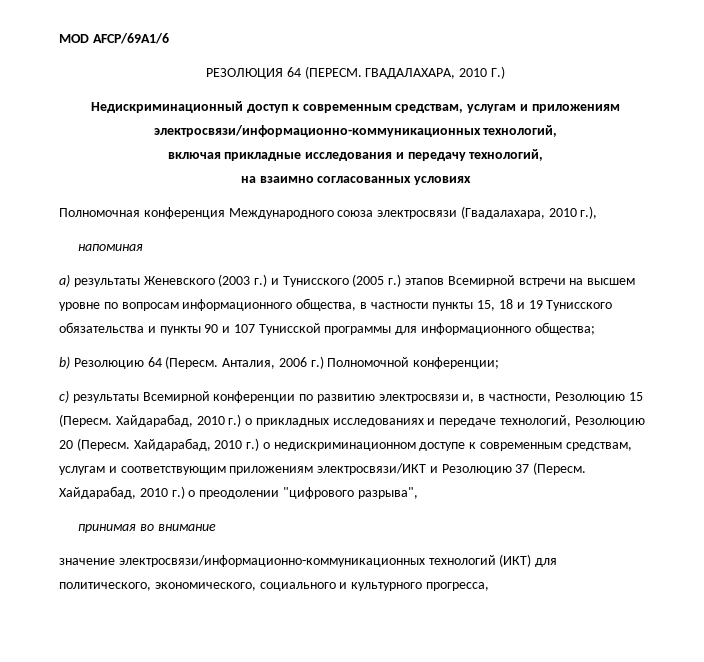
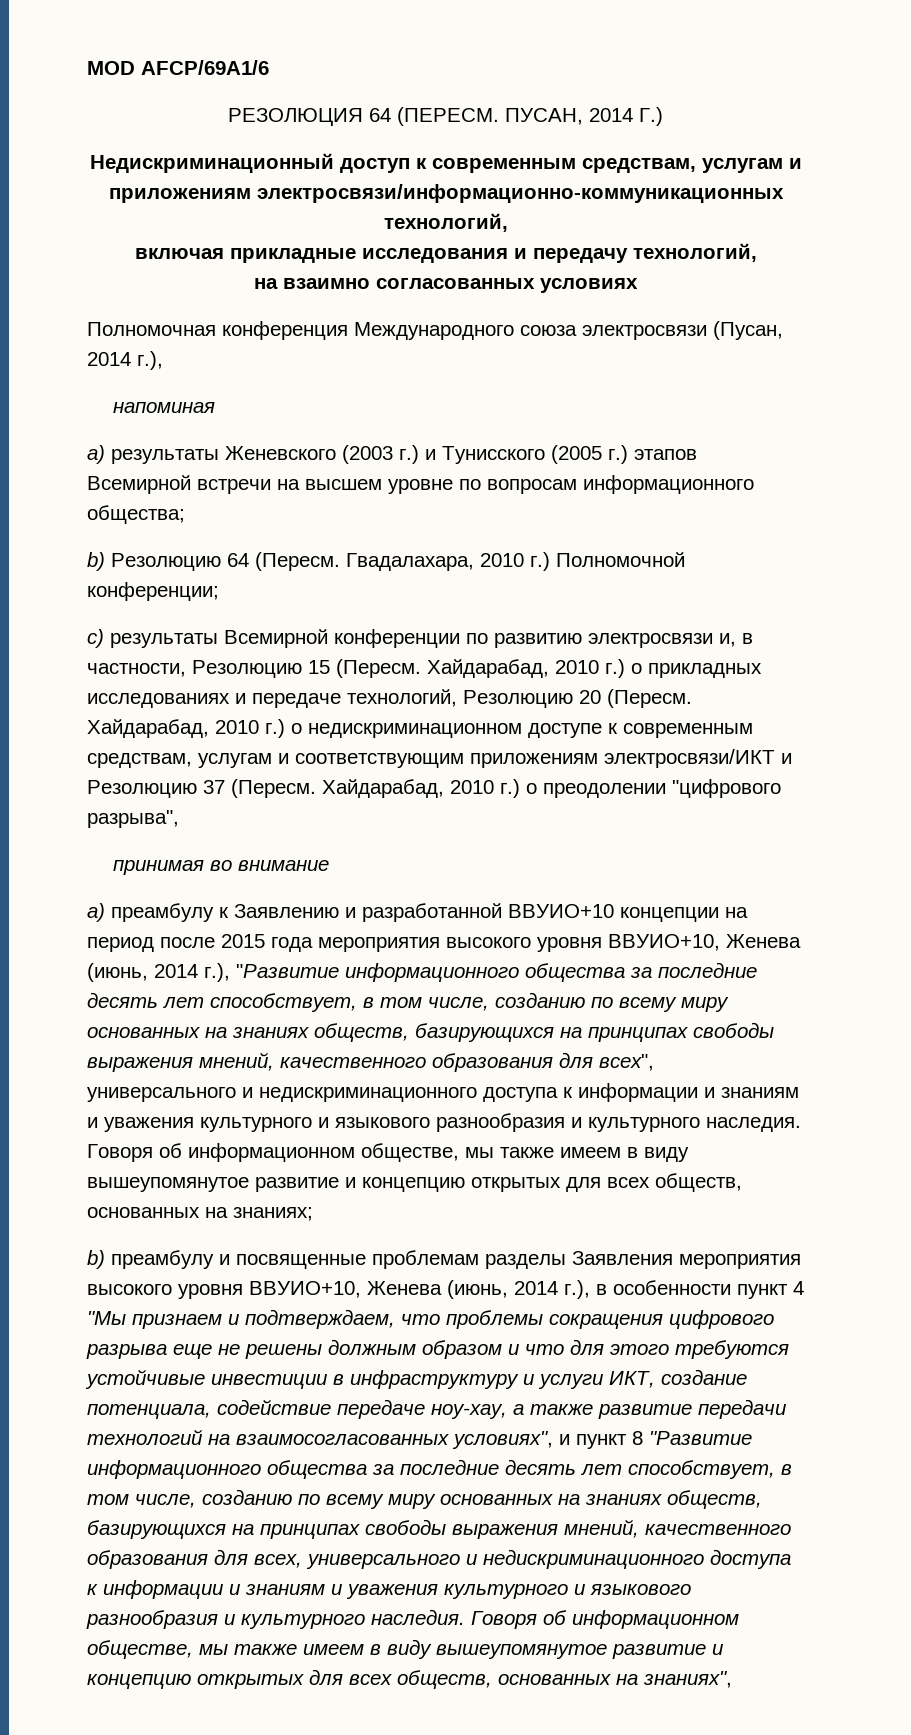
[365,68,488,79] ГВАДАЛАХАРА, 2010 -> [505,108,633,125] ПУСАН, 2014
[460,206,577,219] (Гвадалахара, 2010 -> [713,321,783,340] [87,352,131,366] (Пусан, 2014
[296,298,613,311] [59,322,532,335] общества, в частности пункты 15, 18 и 19 Тунисского обязательства и пункты 90 и 107 Тунисской программы для информационного -> (754, 484) none
[222,357,307,369] Анталия, 2006 -> [346,553,524,571] Гвадалахара, 2010
[59,554,558,567] [59,582,489,591] значение электросвязи/информационно-коммуникационных технологий (ИКТ) для политического, экономического, социального и культурного прогресса, -> [87,903,748,922] [87,934,801,952] [87,962,757,982] [87,992,729,1012] [87,1022,774,1042] [87,1052,654,1072] [87,1083,799,1102] [87,1113,801,1132] [87,1143,689,1162] [87,1173,742,1192] [87,1207,313,1221] [87,1250,801,1269] [87,1280,804,1299] [87,1309,774,1329] [86,1339,789,1359] [85,1369,747,1389] [87,1399,786,1419] [87,1429,752,1449] [87,1459,792,1479] [87,1489,762,1509] [87,1519,791,1539] [87,1549,791,1569] [87,1580,691,1599] [86,1609,739,1629] [87,1639,723,1659] [87,1669,732,1689] a) преамбулу к Заявлению и разработанной ВВУИО+10 концепции на период после 2015 года мероприятия высокого уровня ВВУИО+10, Женева (июнь, 2014 г.), "Развитие информационного общества за последние десять лет способствует, в том числе, созданию по всему миру основанных на знаниях обществ, базирующихся на принципах свободы выражения мнений, качественного образования для всех", универсального и недискриминационного доступа к информации и знаниям и уважения культурного и языкового разнообразия и культурного наследия. Говоря об информационном обществе, мы также имеем в виду вышеупомянутое развитие и концепцию открытых для всех обществ, основанных на знаниях; // b) преамбулу и посвященные проблемам разделы Заявления мероприятия высокого уровня ВВУИО+10, Женева (июнь, 2014 г.), в особенности пункт 4 "Мы признаем и подтверждаем, что проблемы сокращения цифрового разрыва еще не решены должным образом и что для этого требуются устойчивые инвестиции в инфраструктуру и услуги ИКТ, создание потенциала, содействие передаче ноу-хау, а также развитие передачи технологий на взаимосогласованных условиях", и пункт 8 "Развитие информационного общества за последние десять лет способствует, в том числе, созданию по всему миру основанных на знаниях обществ, базирующихся на принципах свободы выражения мнений, качественного образования для всех, универсального и недискриминационного доступа к информации и знаниям и уважения культурного и языкового разнообразия и культурного наследия. Говоря об информационном обществе, мы также имеем в виду вышеупомянутое развитие и концепцию открытых для всех обществ, основанных на знаниях",

